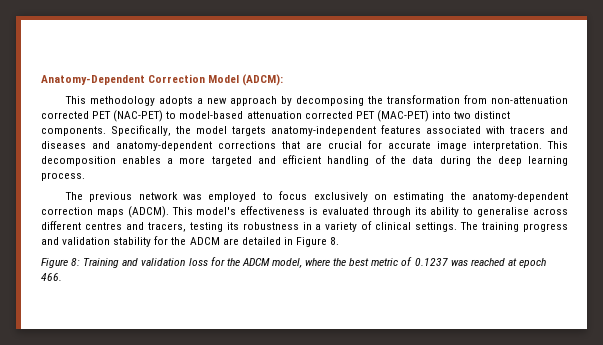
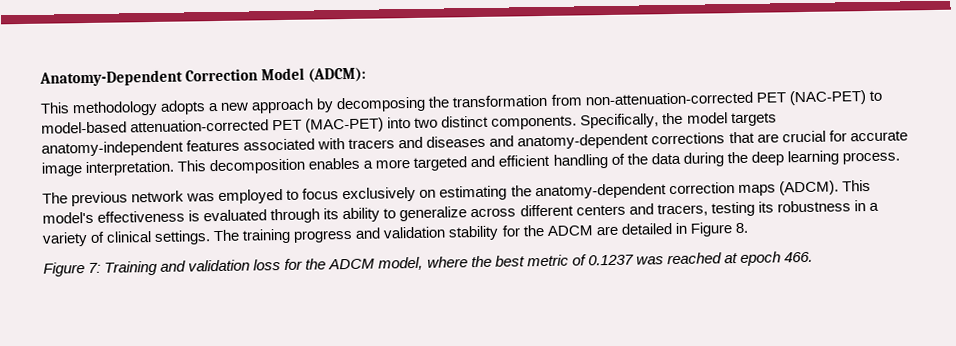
[491,96,568,104] [41,111,89,119] non-attenuation corrected -> [584,91,753,106] non-attenuation-corrected
[246,111,353,119] attenuation corrected -> [130,119,270,133] attenuation-corrected
[477,207,530,217] generalise -> [399,206,468,222] generalize
[84,222,122,230] centres -> [575,204,626,216] centers
[71,258,81,266] 8: -> [88,262,102,273] 7:

